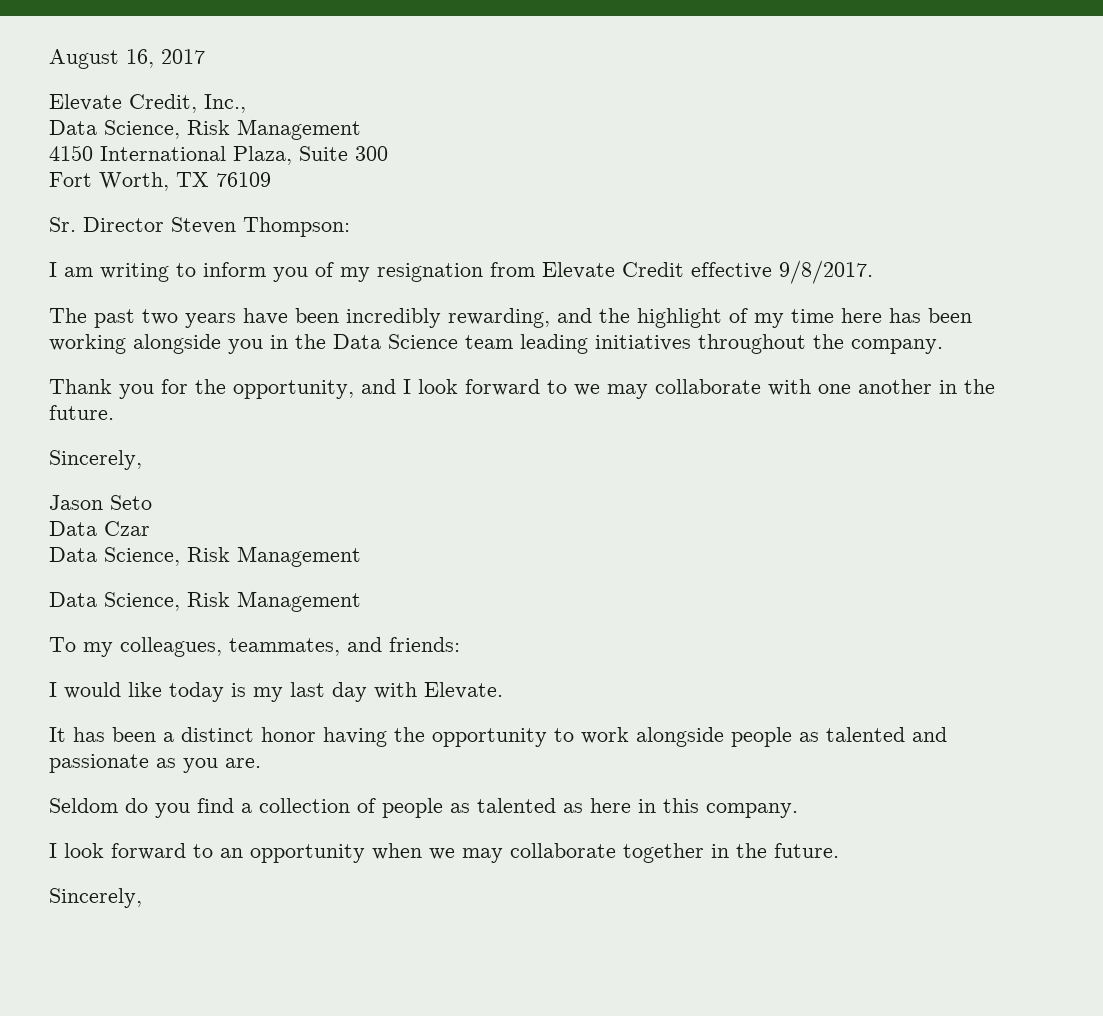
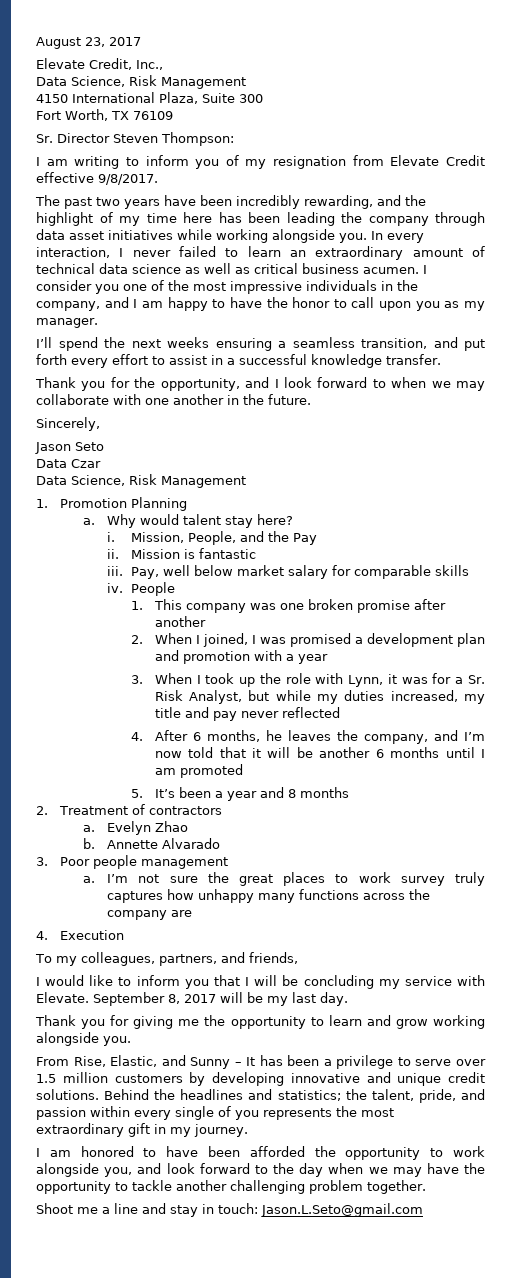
[126,49,154,68] 16, -> [85,37,105,47] 23,
[49,334,943,354] working alongside you in the Data Science team leading initiatives throughout the company. -> [286,212,485,226] [36,229,424,243] [36,246,485,260] [36,263,427,274] [36,280,418,294] [36,297,486,311] [36,318,98,328] [36,337,485,351] [36,354,441,368] leading the company through data asset initiatives while working alongside you. In every interaction, I never failed to learn an extraordinary amount of technical data science as well as critical business acumen. I consider you one of the most impressive individuals in the company, and I am happy to have the honor to call upon you as my manager. // I’ll spend the next weeks ensuring a seamless transition, and put forth every effort to assist in a successful knowledge transfer.
(567, 387) none -> [391,377,427,388] when
[49,591,361,612] Data Science, Risk Management -> [36,497,187,511] [83,514,294,528] [107,531,317,545] [107,548,256,559] [107,565,469,579] [107,582,175,596] [130,599,446,613] [154,616,206,627] [130,633,485,647] [154,650,328,664] [130,673,486,687] [154,690,485,704] [154,707,340,721] [130,730,485,744] [154,747,486,758] [154,764,243,778] [130,787,349,801] [36,804,222,815] [83,821,189,835] [83,838,221,849] [36,855,228,869] [83,872,486,886] [107,889,431,903] [107,910,193,920] [36,930,124,940] 1. Promotion Planning // a. Why would talent stay here? // i. Mission, People, and the Pay // ii. Mission is fantastic // iii. Pay, well below market salary for comparable skills // iv. People // 1. This company was one broken promise after another // 2. When I joined, I was promised a development plan and promotion with a year // 3. When I took up the role with Lynn, it was for a Sr. Risk Analyst, but while my duties increased, my title and pay never reflected // 4. After 6 months, he leaves the company, and I’m now told that it will be another 6 months until I am promoted // 5. It’s been a year and 8 months // 2. Treatment of contractors // a. Evelyn Zhao // b. Annette Alvarado // 3. Poor people management // a. I’m not sure the great places to work survey truly captures how unhappy many functions across the company are // 4. Execution
[229,637,460,656] teammates, and friends: -> [158,952,298,966] partners, and friends,
[169,682,503,702] [49,727,387,747] today is my last day with Elevate. // It has been a distinct honor having -> [118,975,485,989] [36,992,348,1006] [35,1015,485,1029] [36,1032,131,1046] [36,1055,487,1069] [36,1072,485,1086] [36,1089,485,1103] [36,1106,394,1120] [36,1123,248,1137] [36,1146,305,1157] to inform you that I will be concluding my service with Elevate. September 8, 2017 will be my last day. // Thank you for giving me the opportunity to learn and grow working alongside you. // From Rise, Elastic, and Sunny – It has been a privilege to serve over 1.5 million customers by developing innovative and unique credit solutions. Behind the headlines and statistics; the talent, pride, and passion within every single of you represents the most extraordinary gift in my journey. // I am honored to have been afforded
[731,727,947,747] [49,754,261,773] [49,798,798,818] [49,843,839,863] [49,888,142,908] people as talented and passionate as you are. // Seldom do you find a collection of people as talented as here in this company. // I look forward to an opportunity when we may collaborate together in the future. // Sincerely, -> [104,1163,486,1177] [36,1180,426,1194] [36,1203,423,1217] you, and look forward to the day when we may have the opportunity to tackle another challenging problem together. // Shoot me a line and stay in touch: Jason.L.Seto@gmail.com

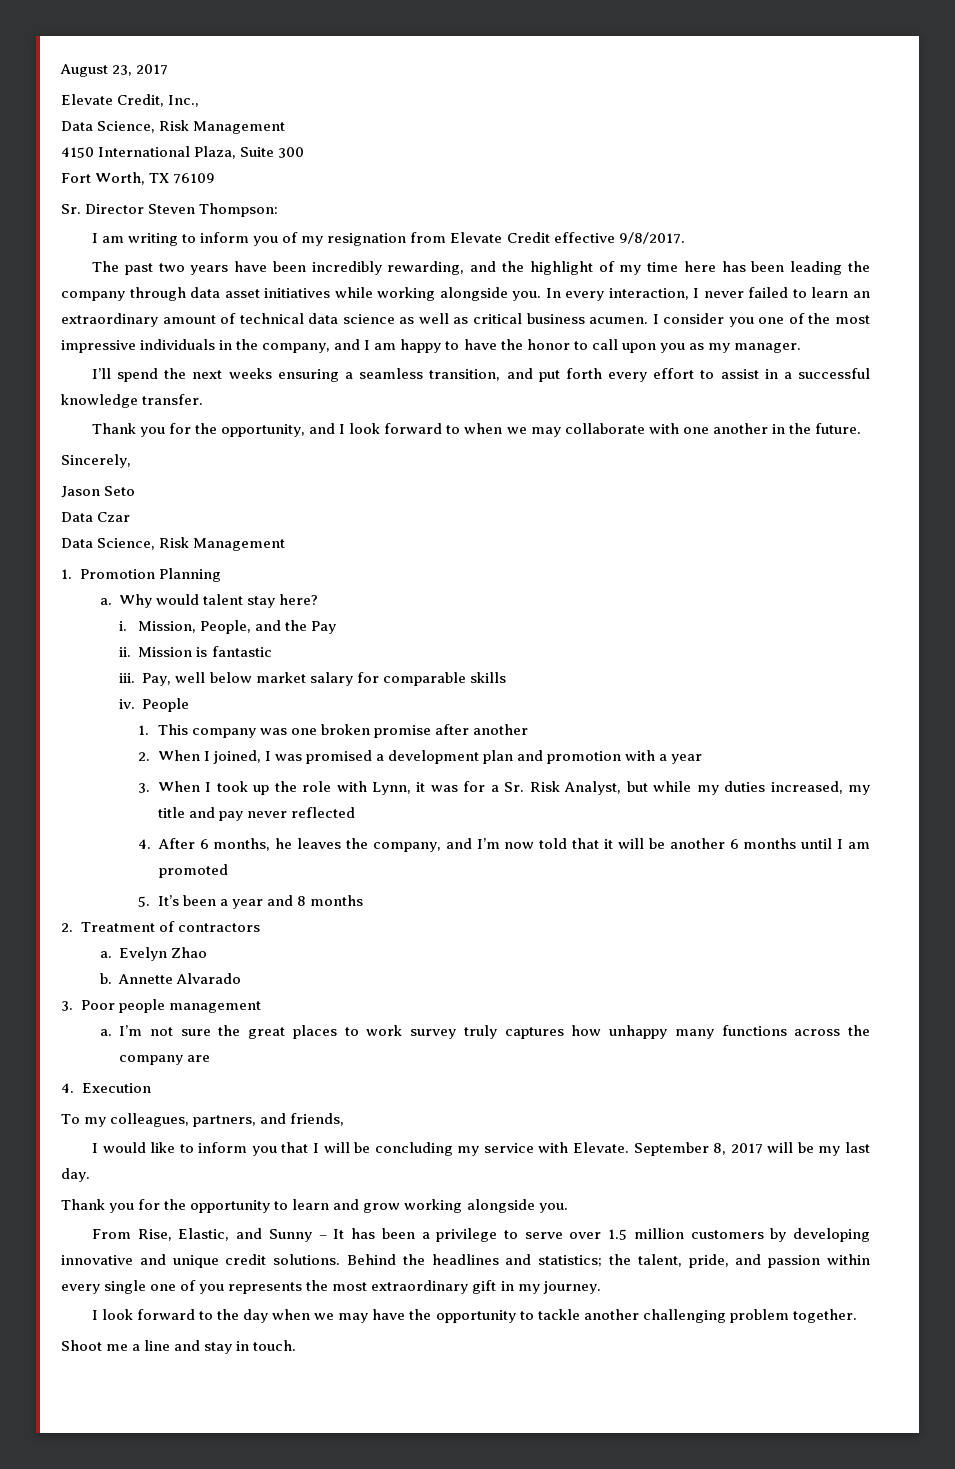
[133,1016,200,1029] giving me -> (161, 1204) none
(214, 1113) none -> [150,1284,177,1291] one
[49,1146,486,1160] [36,1163,162,1177] am honored to have been afforded the opportunity to work alongside you, and -> (98, 1315) none
[218,1203,423,1217] touch: Jason.L.Seto@gmail.com -> [253,1340,297,1351] touch.

